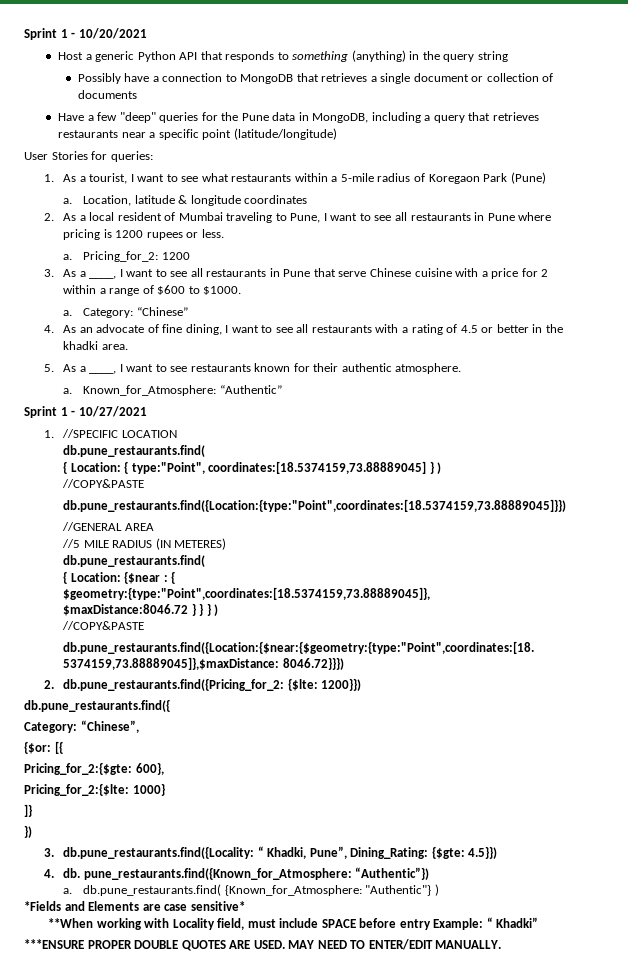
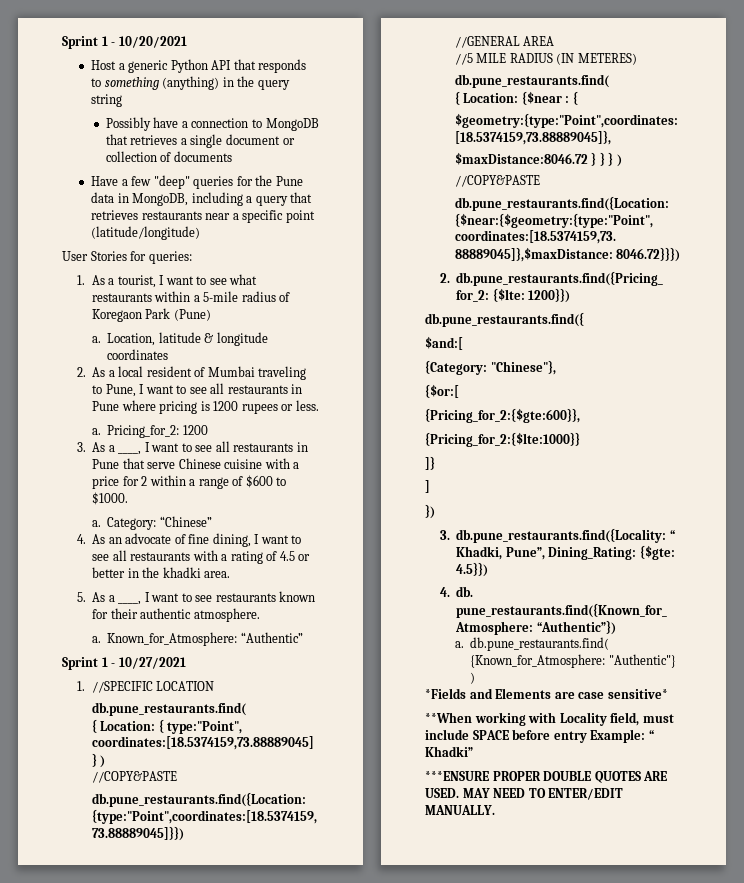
[24,720,139,733] [24,741,63,754] [24,762,164,775] [24,783,165,796] Category: “Chinese”, // {$or: [{ // Pricing_for_2:{$gte: 600}, // Pricing_for_2:{$lte: 1000} -> [425,336,463,350] [425,360,556,375] [425,384,459,398] [425,408,580,423] [425,432,580,447] $and:[ // {Category: "Chinese"}, // {$or:[ // {Pricing_for_2:{$gte:600}}, // {Pricing_for_2:{$lte:1000}}
(32, 810) none -> [425,480,430,493] // ]

